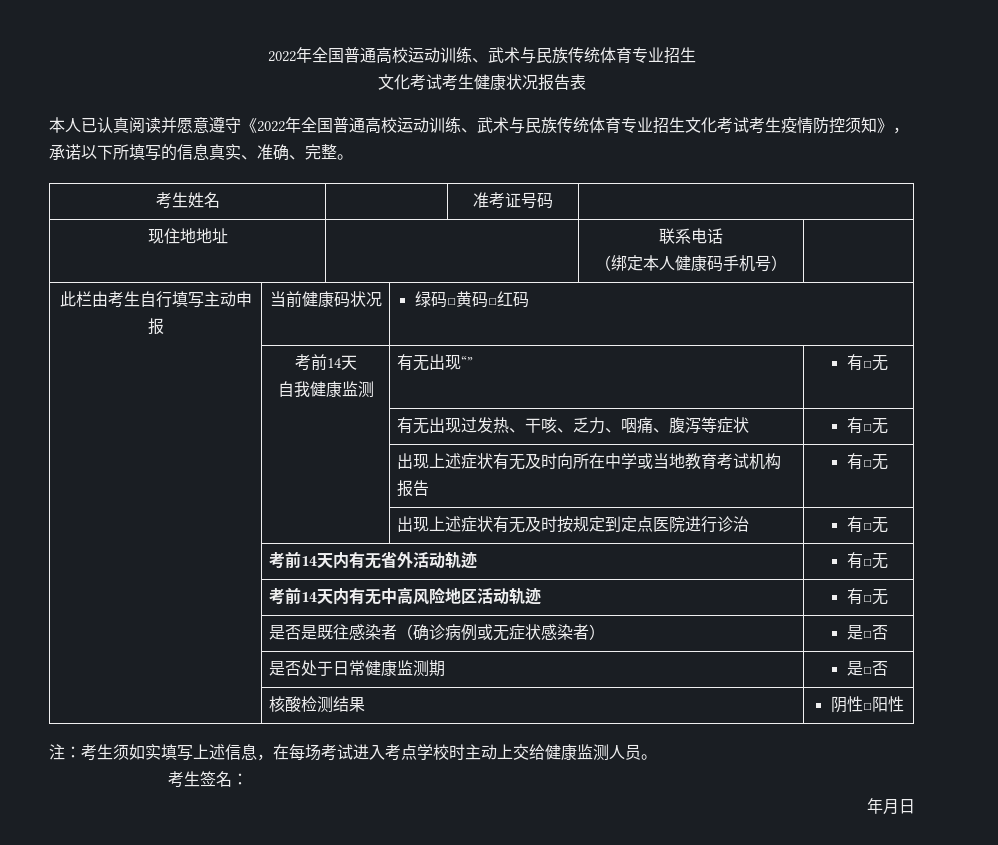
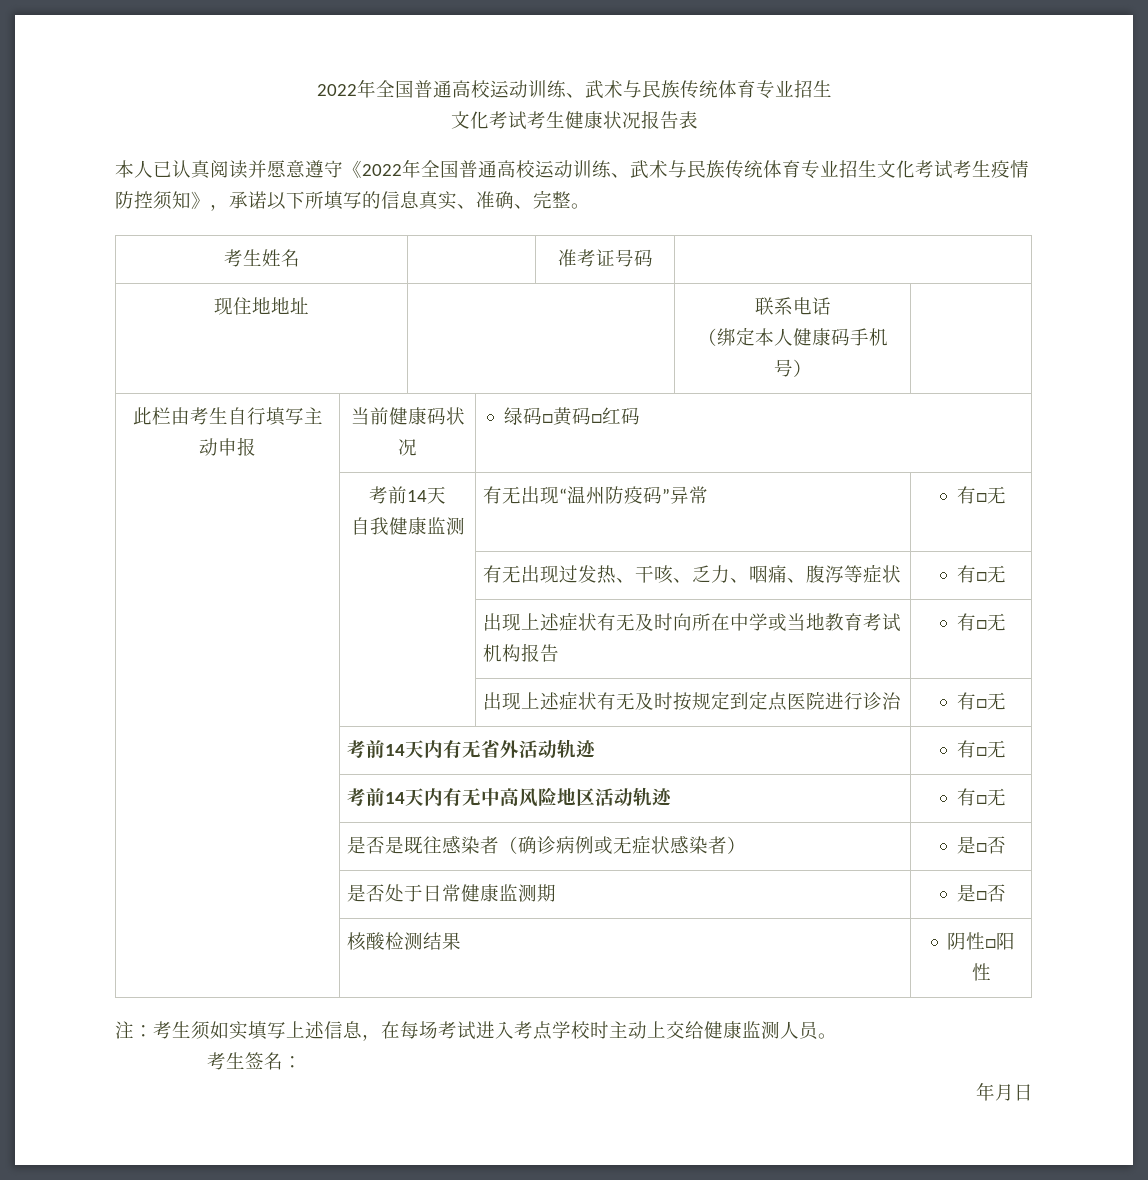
[461,356,474,368] “” -> [559,486,709,504] “温州防疫码”异常

